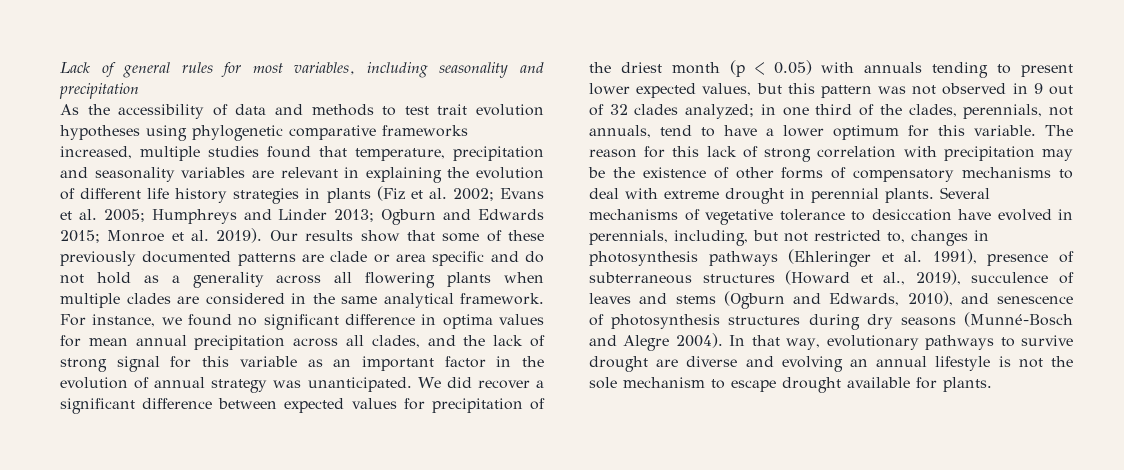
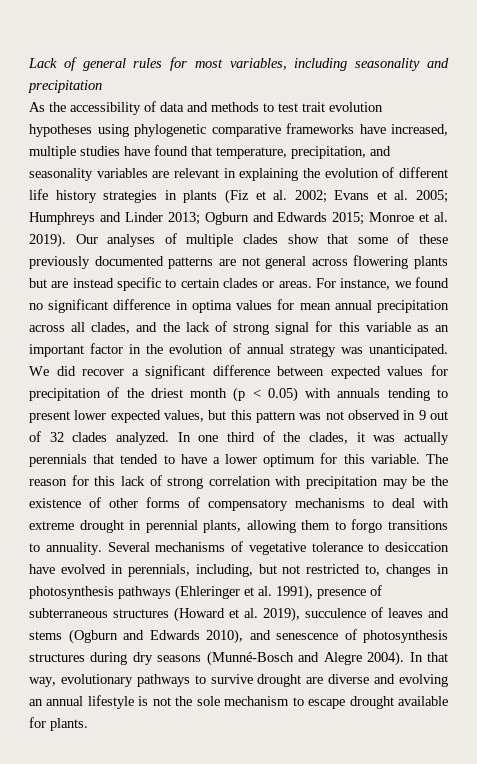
(468, 131) none -> [359,124,386,134] have
(259, 151) none -> [124,146,150,156] have
[453,146,544,161] precipitation -> [291,146,366,159] precipitation,
[305,230,354,241] results -> [107,233,278,247] analyses of multiple clades
[330,251,544,266] [60,272,545,288] [60,293,544,308] clade or area specific and do not hold as a generality across all flowering plants when multiple clades are considered in the same analytical framework. -> [241,255,448,269] [29,277,312,291] not general across flowering plants but are instead specific to certain clades or areas.
[685,104,776,119] analyzed; in -> [116,432,191,445] analyzed. In
[963,104,1073,119] [589,125,692,138] perennials, not annuals, tend -> [356,432,449,445] [29,454,159,467] it was actually perennials that tended
[885,188,934,203] plants. -> [203,519,448,533] [29,542,102,555] plants, allowing them to forgo transitions to annuality.
[883,272,906,285] al., -> [244,608,258,618] al.
[829,293,900,306] Edwards, -> [149,630,200,640] Edwards

